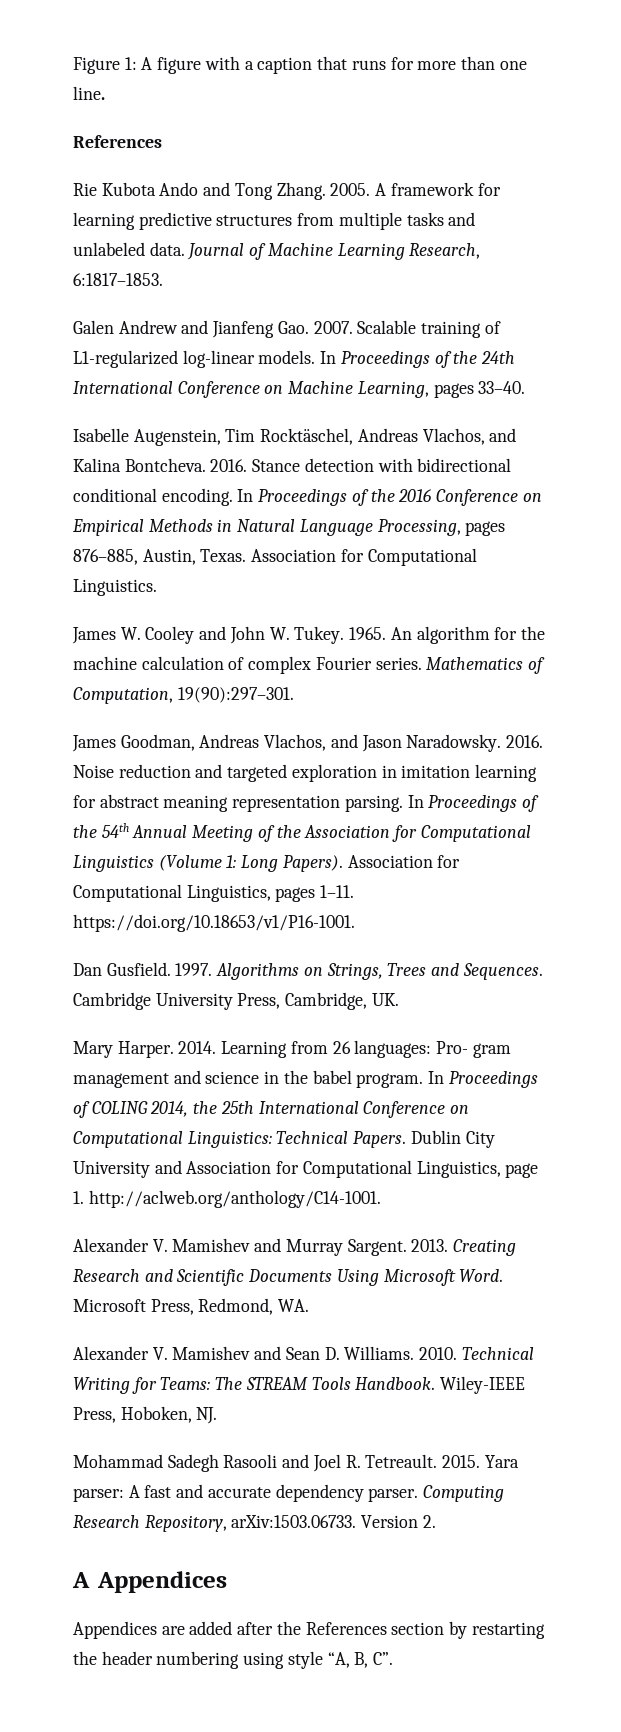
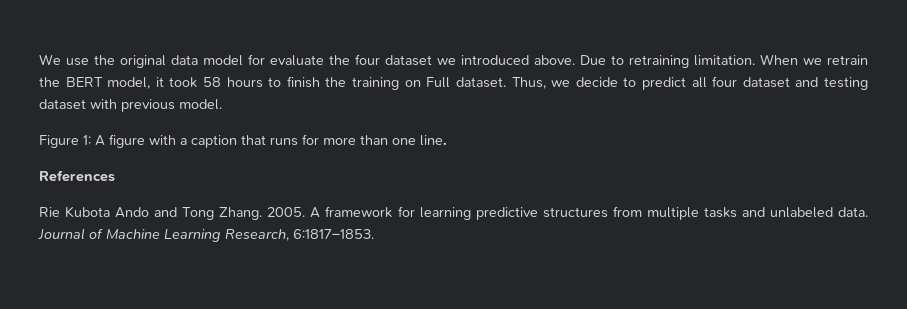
(73, 65) none -> [39,54,868,68] [39,76,868,90] [39,99,222,112] We use the original data model for evaluate the four dataset we introduced above. Due to retraining limitation. When we retrain the BERT model, it took 58 hours to finish the training on Full dataset. Thus, we decide to predict all four dataset and testing dataset with previous model. //
[73,320,501,338] [73,350,516,368] [73,381,526,398] [73,428,517,446] [73,458,512,472] [73,488,542,506] [72,519,506,536] [73,548,477,566] [73,579,157,596] [72,626,545,644] [73,656,546,674] [73,687,294,704] [72,734,544,752] [73,764,538,782] [73,794,540,812] [73,823,531,842] [73,855,461,872] [73,884,355,902] [73,914,355,932] [73,962,543,980] [73,992,399,1010] [73,1040,511,1058] [73,1070,538,1088] [73,1101,470,1118] [73,1130,495,1148] [73,1160,539,1178] [73,1190,381,1208] [73,1238,517,1256] [73,1269,504,1286] [73,1298,310,1315] [73,1346,534,1360] [73,1376,526,1394] [73,1406,218,1424] [73,1454,519,1472] [73,1484,505,1502] [73,1515,436,1532] [72,1571,227,1593] [73,1621,545,1639] [73,1651,394,1669] // Galen Andrew and Jianfeng Gao. 2007. Scalable training of L1-regularized log-linear models. In Proceedings of the 24th International Conference on Machine Learning, pages 33–40. // Isabelle Augenstein, Tim Rocktäschel, Andreas Vlachos, and Kalina Bontcheva. 2016. Stance detection with bidirectional conditional encoding. In Proceedings of the 2016 Conference on Empirical Methods in Natural Language Processing, pages 876–885, Austin, Texas. Association for Computational Linguistics. // James W. Cooley and John W. Tukey. 1965. An algorithm for the machine calculation of complex Fourier series. Mathematics of Computation, 19(90):297–301. // James Goodman, Andreas Vlachos, and Jason Naradowsky. 2016. Noise reduction and targeted exploration in imitation learning for abstract meaning representation parsing. In Proceedings of the 54th Annual Meeting of the Association for Computational Linguistics (Volume 1: Long Papers). Association for Computational Linguistics, pages 1–11. https://doi.org/10.18653/v1/P16-1001. // Dan Gusfield. 1997. Algorithms on Strings, Trees and Sequences. Cambridge University Press, Cambridge, UK. // Mary Harper. 2014. Learning from 26 languages: Pro- gram management and science in the babel program. In Proceedings of COLING 2014, the 25th International Conference on Computational Linguistics: Technical Papers. Dublin City University and Association for Computational Linguistics, page 1. http://aclweb.org/anthology/C14-1001. // Alexander V. Mamishev and Murray Sargent. 2013. Creating Research and Scientific Documents Using Microsoft Word. Microsoft Press, Redmond, WA. // Alexander V. Mamishev and Sean D. Williams. 2010. Technical Writing for Teams: The STREAM Tools Handbook. Wiley-IEEE Press, Hoboken, NJ. // Mohammad Sadegh Rasooli and Joel R. Tetreault. 2015. Yara parser: A fast and accurate dependency parser. Computing Research Repository, arXiv:1503.06733. Version 2. // A Appendices // Appendices are added after the References section by restarting the header numbering using style “A, B, C”. -> (374, 234) none

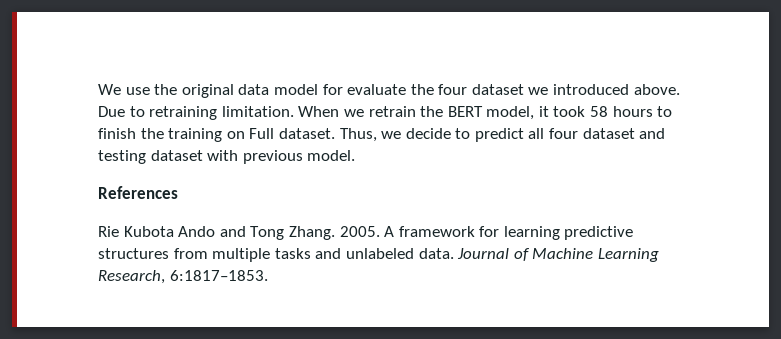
[39,134,447,148] // Figure 1: A figure with a caption that runs for more than one line. -> (356, 155) none

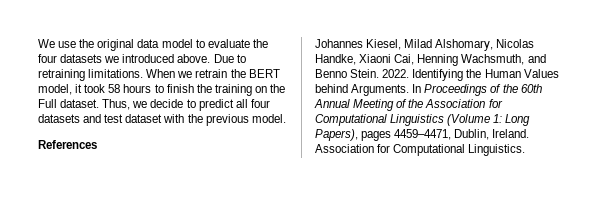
[322,84,343,95] for -> [195,39,205,48] to
[471,84,524,95] dataset -> [60,54,103,63] datasets
[221,106,294,117] limitation. -> [88,69,144,78] limitations.
(245, 135) none -> [270,84,286,93] the
[582,128,666,139] [98,150,146,164] dataset and testing -> [38,114,124,123] datasets and test
(239, 155) none -> [187,114,203,123] the
[98,226,634,240] [98,248,659,262] [98,270,268,284] Rie Kubota Ando and Tong Zhang. 2005. A framework for learning predictive structures from multiple tasks and unlabeled data. Journal of Machine Learning Research, 6:1817–1853. -> [315,39,535,51] [315,54,546,66] [315,69,559,81] [315,84,542,96] [314,99,503,111] [315,114,531,126] [315,129,530,141] [315,144,526,156] Johannes Kiesel, Milad Alshomary, Nicolas Handke, Xiaoni Cai, Henning Wachsmuth, and Benno Stein. 2022. Identifying the Human Values behind Arguments. In Proceedings of the 60th Annual Meeting of the Association for Computational Linguistics (Volume 1: Long Papers), pages 4459–4471, Dublin, Ireland. Association for Computational Linguistics.

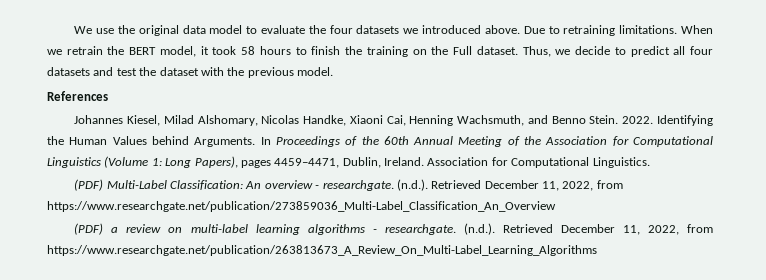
(124, 118) none -> [139,67,157,76] the
(526, 150) none -> [74,179,623,191] [47,201,556,212] [74,223,713,235] [47,245,597,256] // (PDF) Multi-Label Classification: An overview - researchgate. (n.d.). Retrieved December 11, 2022, from https://www.researchgate.net/publication/273859036_Multi-Label_Classification_An_Overview // (PDF) a review on multi-label learning algorithms - researchgate. (n.d.). Retrieved December 11, 2022, from https://www.researchgate.net/publication/263813673_A_Review_On_Multi-Label_Learning_Algorithms

